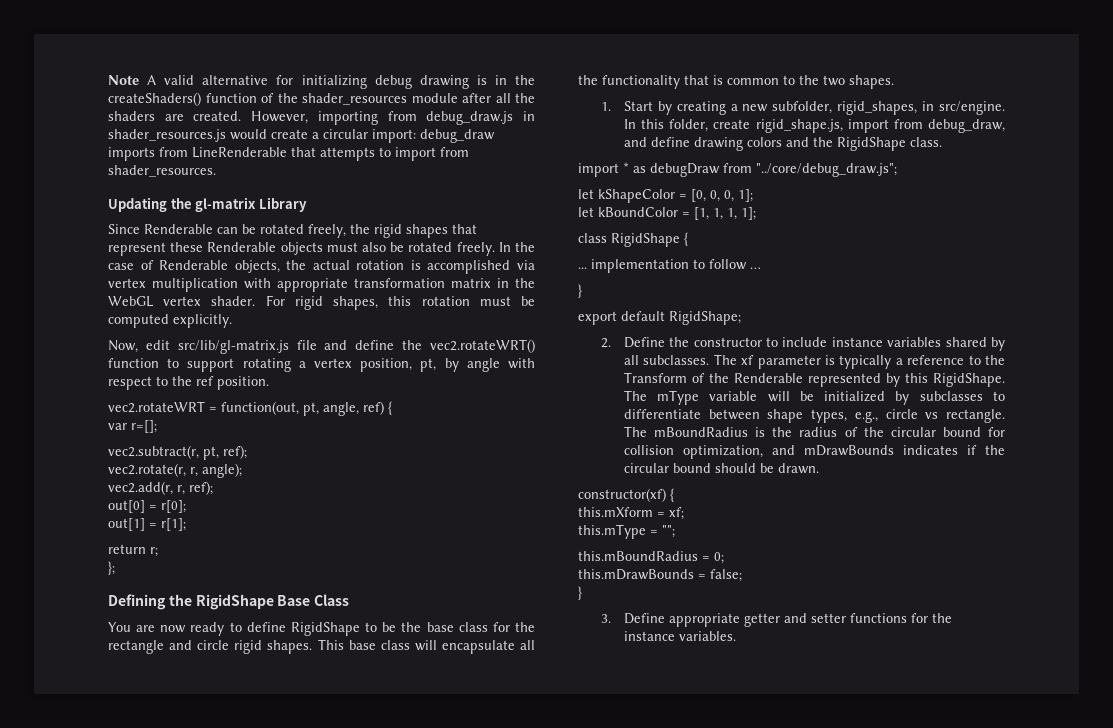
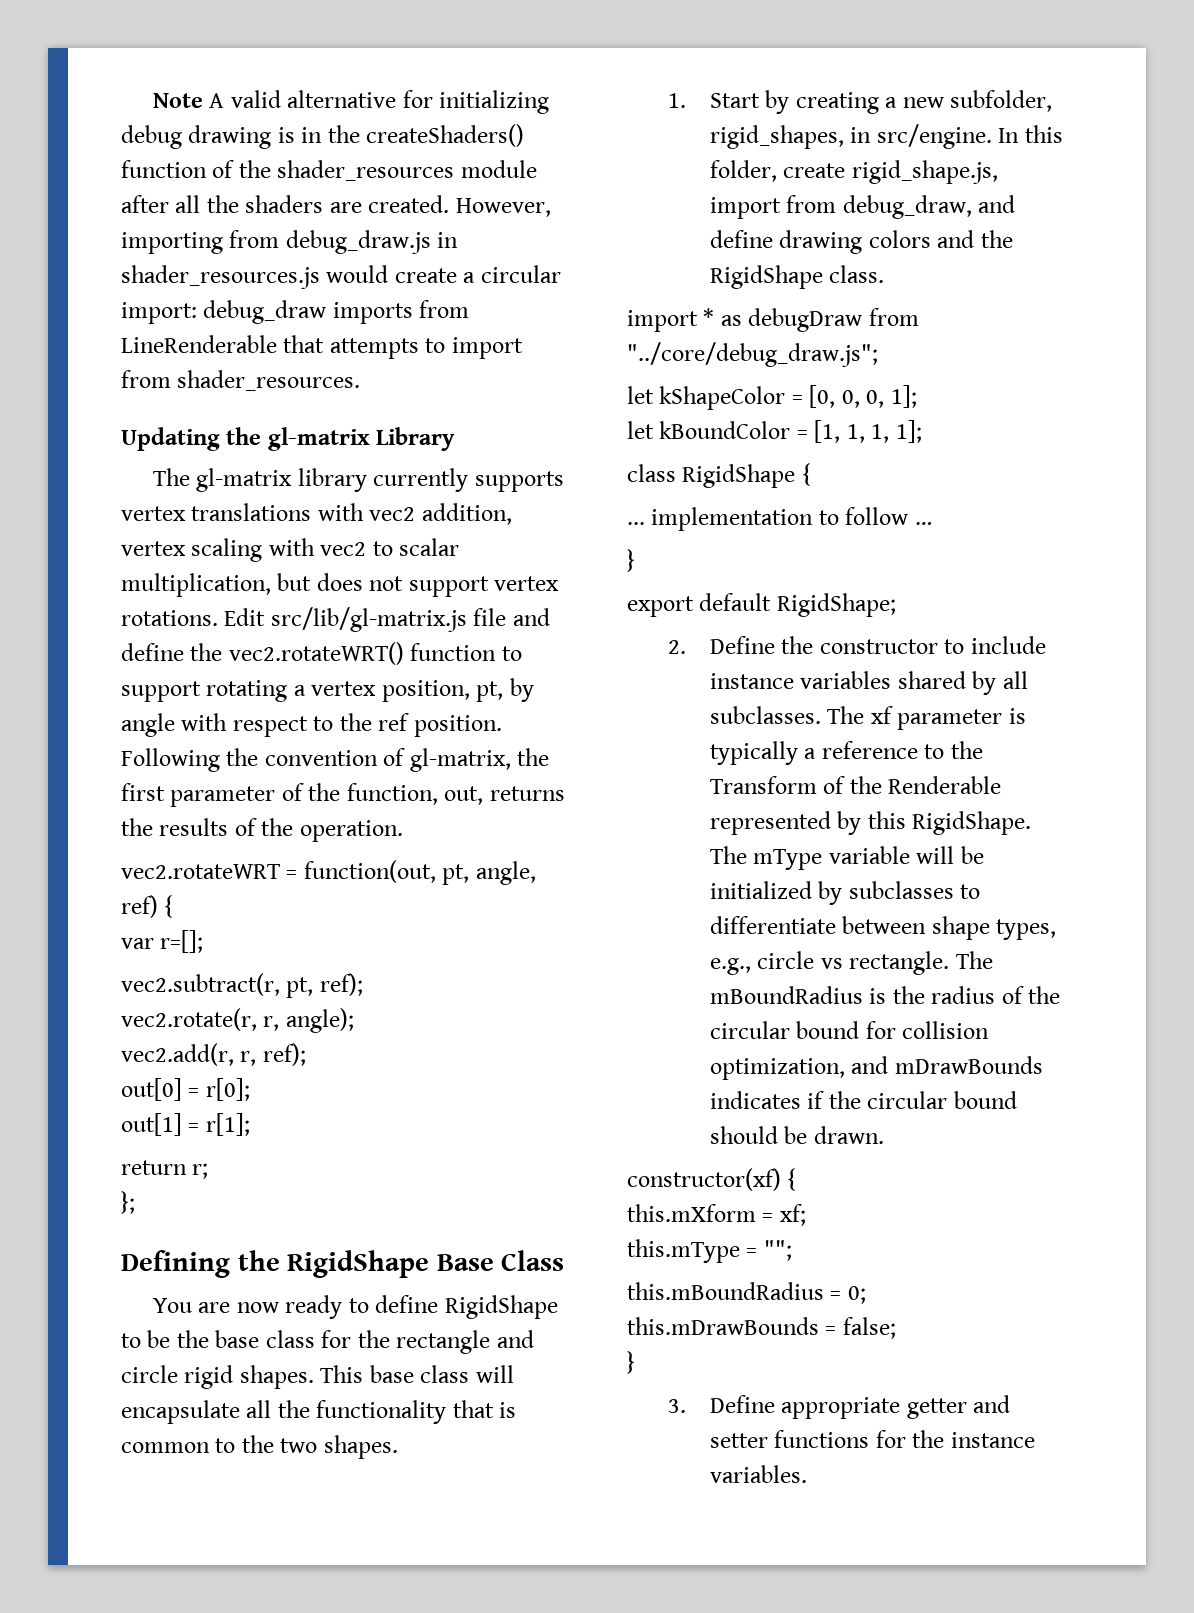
[108,224,477,238] [108,242,535,256] [108,260,535,274] [108,278,535,292] [108,295,535,310] [108,314,232,328] [108,340,170,353] Since Renderable can be rotated freely, the rigid shapes that represent these Renderable objects must also be rotated freely. In the case of Renderable objects, the actual rotation is accomplished via vertex multiplication with appropriate transformation matrix in the WebGL vertex shader. For rigid shapes, this rotation must be computed explicitly. // Now, edit -> [152,468,564,492] [121,503,512,525] [121,538,460,562] [121,573,560,597] [121,608,266,626] The gl-matrix library currently supports vertex translations with vec2 addition, vertex scaling with vec2 to scalar multiplication, but does not support vertex rotations. Edit
(269, 383) none -> [121,748,550,772] [121,783,565,807] [121,818,403,842] Following the convention of gl-matrix, the first parameter of the function, out, returns the results of the operation.

